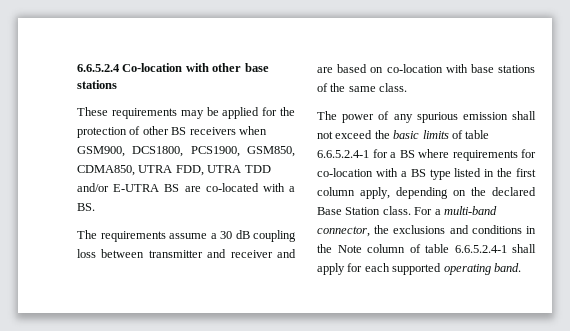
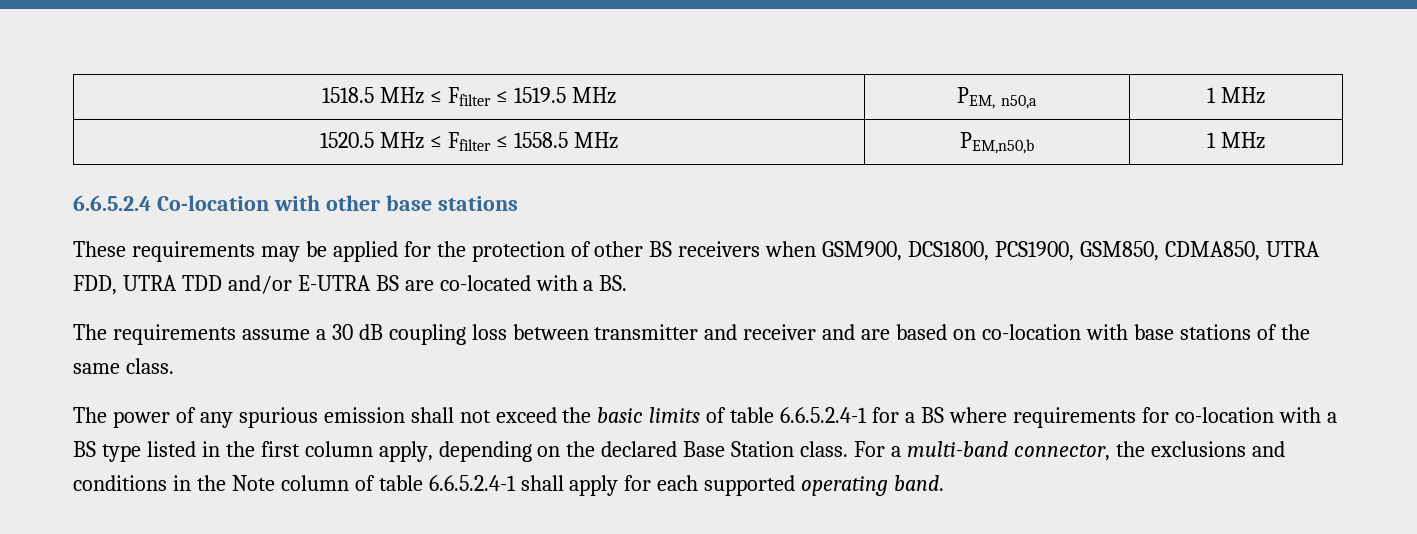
(77, 68) none -> [322,87,616,106] [957,87,1037,109] [1207,87,1265,104] [320,132,618,151] [960,132,1034,154] [1207,132,1265,149] 1518.5 MHz ≤ Ffilter ≤ 1519.5 MHz | PEM, n50,a | 1 MHz // 1520.5 MHz ≤ Ffilter ≤ 1558.5 MHz | PEM,n50,b | 1 MHz //

